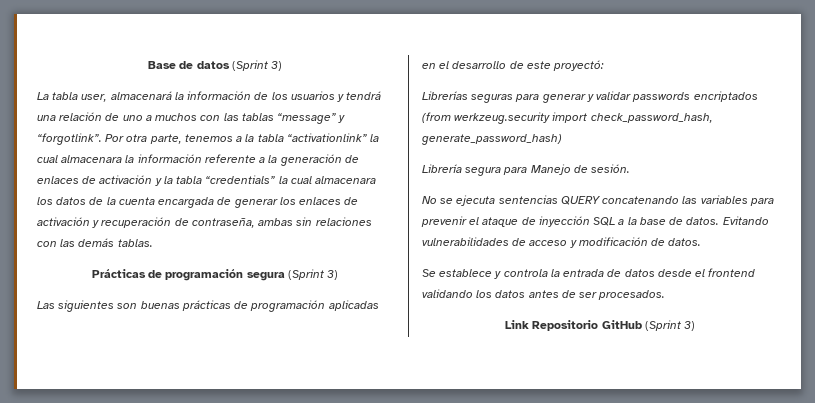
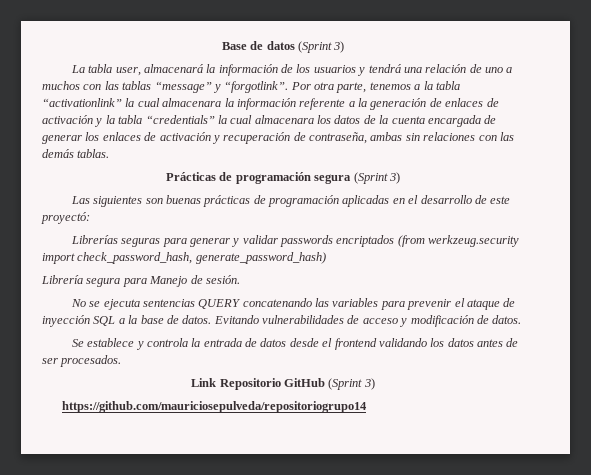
(695, 326) none -> [62,401,368,413] // https://github.com/mauriciosepulveda/repositoriogrupo14

